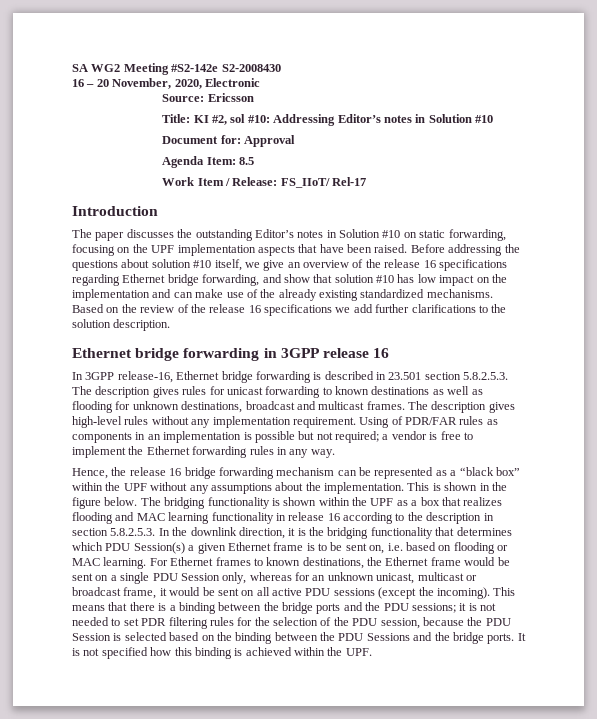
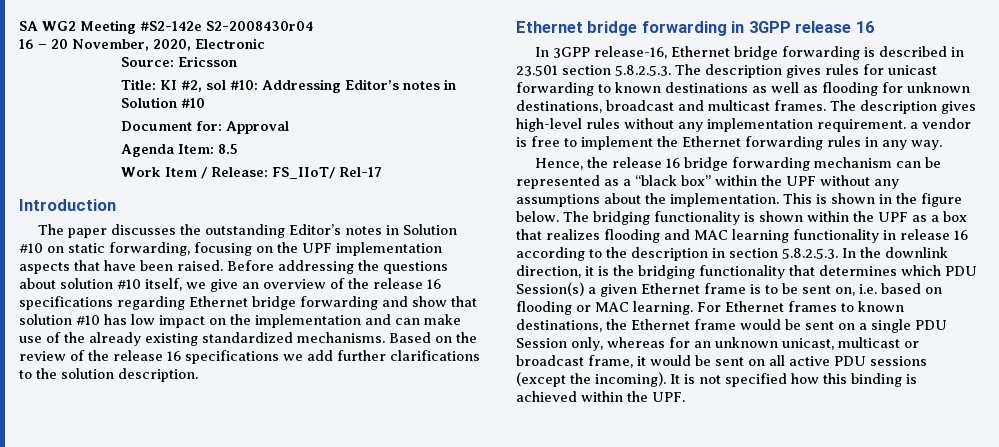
[221,64,281,72] S2-2008430 -> [206,21,313,31] S2-2008430r04
[202,274,260,286] forwarding, -> [300,296,378,310] forwarding
[359,416,498,428] [72,431,379,443] Using of PDR/FAR rules as components in an implementation is possible but not required; -> (906, 125) none
[493,587,516,596] [72,602,496,614] [72,617,511,629] [72,632,515,644] This means that there is a binding between the bridge ports and the PDU sessions; it is not needed to set PDR filtering rules for the selection of the PDU session, because the PDU Session is selected based on the binding between the PDU Sessions and the bridge ports. -> (666, 379) none

